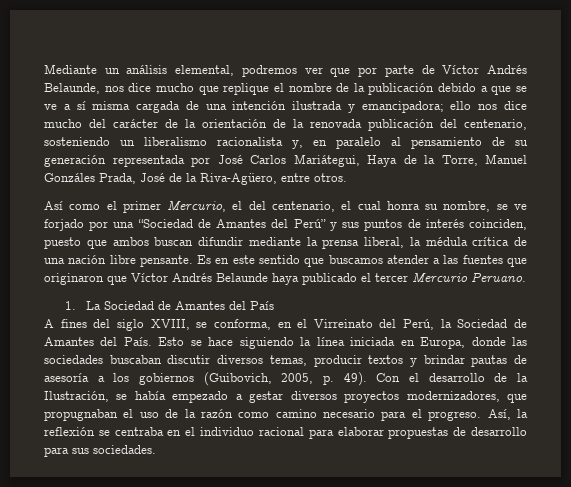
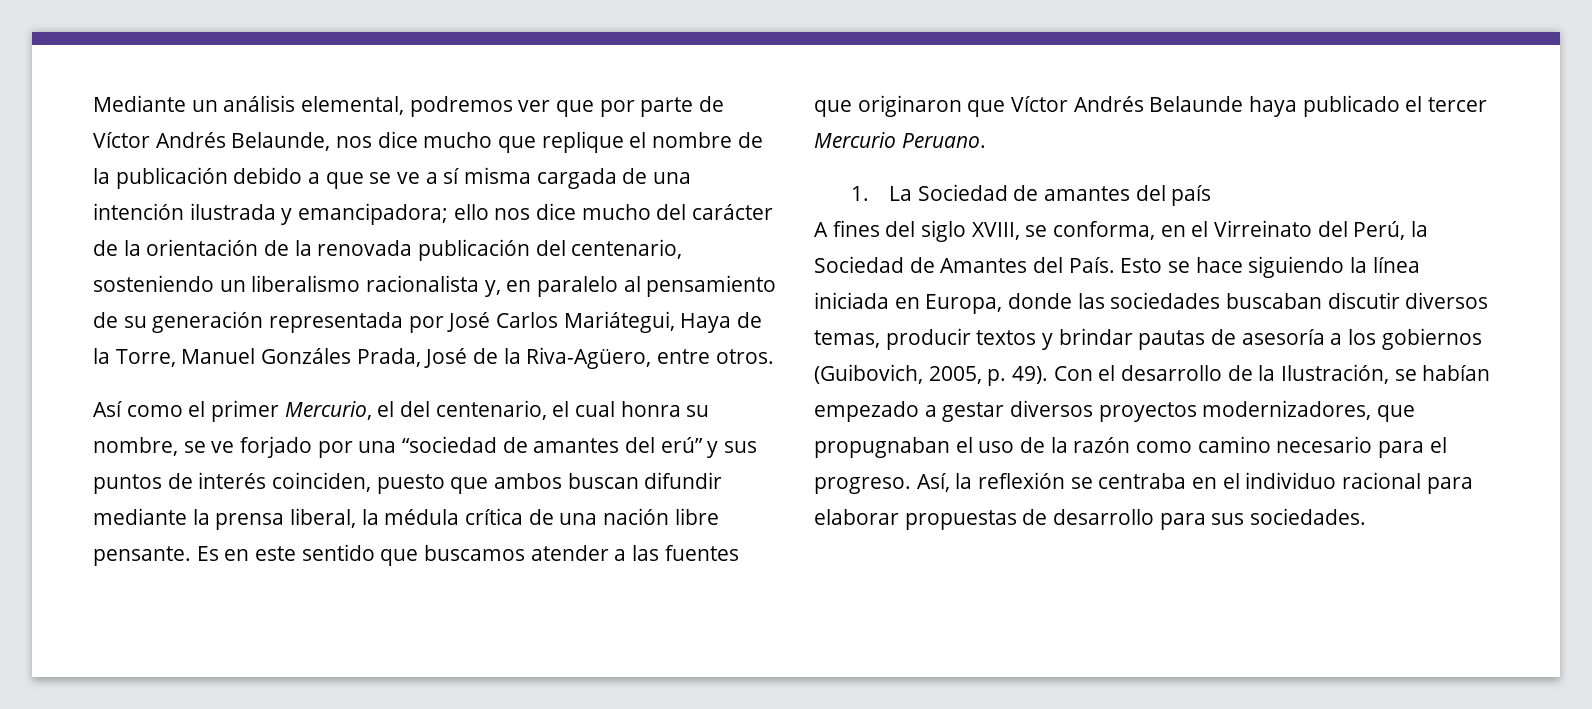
[137,219,326,228] “Sociedad de Amantes del Perú” -> [402,436,703,453] “sociedad de amantes del erú”
[175,301,275,310] Amantes del País -> [1043,185,1212,206] amantes del país
[134,391,166,400] había -> [1422,365,1491,381] habían

